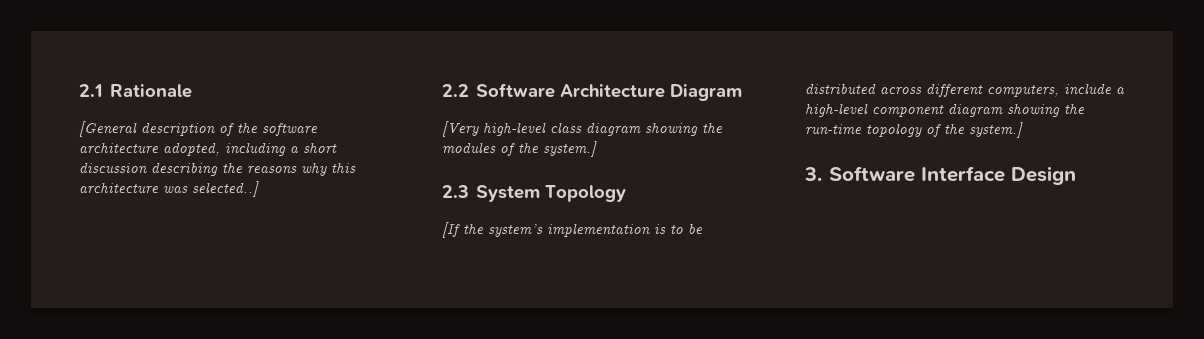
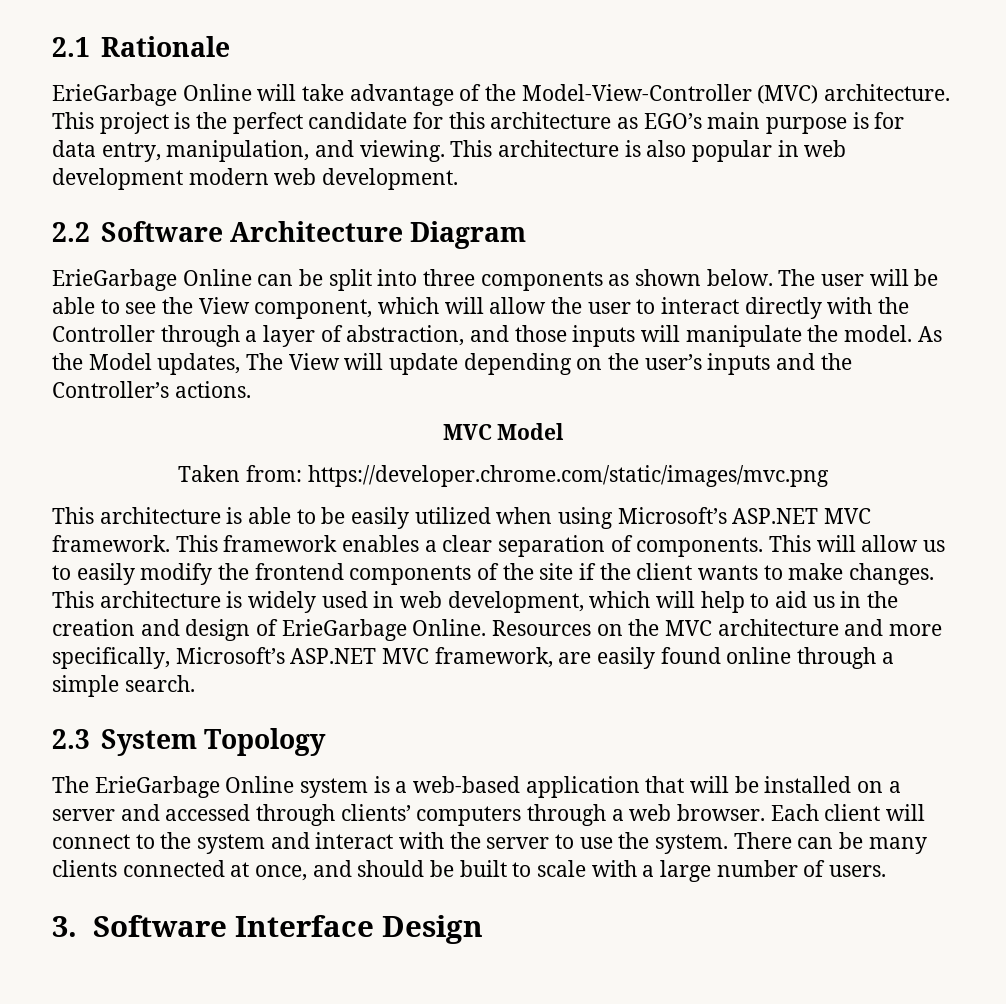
[79,121,318,137] [79,142,337,156] [79,162,356,176] [79,181,259,197] [442,83,743,101] [442,121,723,137] [442,141,597,157] [442,185,627,202] [442,222,703,238] [805,83,1125,97] [805,103,1085,117] [805,122,1023,138] [General description of the software architecture adopted, including a short discussion describing the reasons why this architecture was selected..] // 2.2 Software Architecture Diagram // [Very high-level class diagram showing the modules of the system.] // 2.3 System Topology // [If the system’s implementation is to be distributed across different computers, include a high-level component diagram showing the run-time topology of the system.] -> [52,84,951,106] [52,112,905,134] [52,140,847,162] [52,168,459,190] [52,221,526,249] [52,269,939,291] [52,297,910,319] [52,325,942,347] [52,353,852,375] [52,381,251,398] [442,423,565,440] [178,465,829,487] [52,507,872,529] [52,535,946,557] [52,563,935,585] [52,591,899,613] [52,619,943,641] [52,647,894,669] [52,675,195,697] [52,728,326,756] [52,776,901,798] [52,804,926,826] [52,832,927,854] [52,860,887,882] ErieGarbage Online will take advantage of the Model-View-Controller (MVC) architecture. This project is the perfect candidate for this architecture as EGO’s main purpose is for data entry, manipulation, and viewing. This architecture is also popular in web development modern web development. // 2.2 Software Architecture Diagram // ErieGarbage Online can be split into three components as shown below. The user will be able to see the View component, which will allow the user to interact directly with the Controller through a layer of abstraction, and those inputs will manipulate the model. As the Model updates, The View will update depending on the user’s inputs and the Controller’s actions. // MVC Model // Taken from: https://developer.chrome.com/static/images/mvc.png // This architecture is able to be easily utilized when using Microsoft’s ASP.NET MVC framework. This framework enables a clear separation of components. This will allow us to easily modify the frontend components of the site if the client wants to make changes. This architecture is widely used in web development, which will help to aid us in the creation and design of ErieGarbage Online. Resources on the MVC architecture and more specifically, Microsoft’s ASP.NET MVC framework, are easily found online through a simple search. // 2.3 System Topology // The ErieGarbage Online system is a web-based application that will be installed on a server and accessed through clients’ computers through a web browser. Each client will connect to the system and interact with the server to use the system. There can be many clients connected at once, and should be built to scale with a large number of users.

